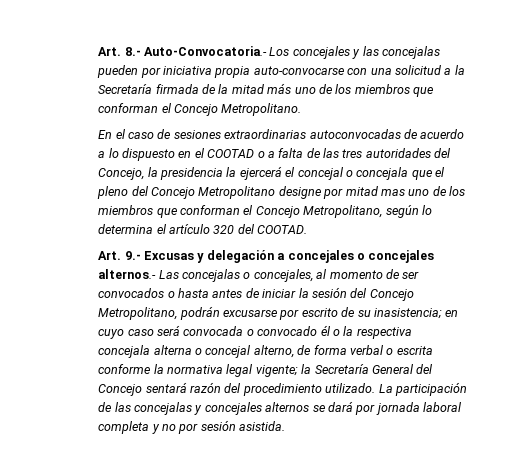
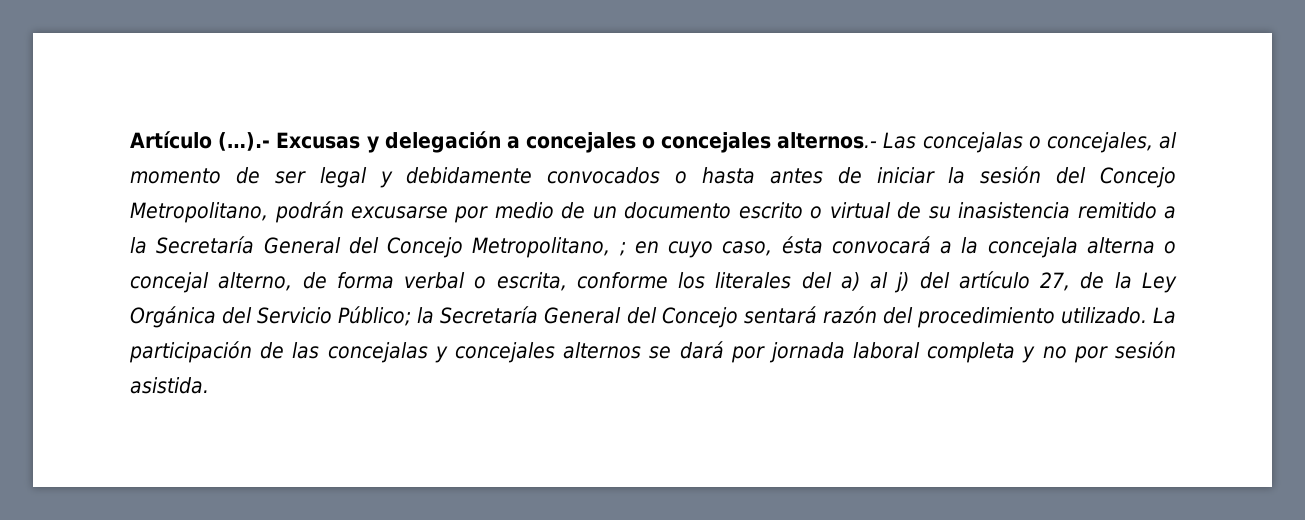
[98,46,440,59] [97,65,465,78] [98,83,435,97] [98,103,302,116] [98,129,465,139] [98,148,452,161] [98,166,446,180] [97,186,466,199] [98,205,432,218] [98,224,308,234] [98,251,141,260] Art. 8.- Auto-Convocatoria.- Los concejales y las concejalas pueden por iniciativa propia auto-convocarse con una solicitud a la Secretaría firmada de la mitad más uno de los miembros que conforman el Concejo Metropolitano. // En el caso de sesiones extraordinarias autoconvocadas de acuerdo a lo dispuesto en el COOTAD o a falta de las tres autoridades del Concejo, la presidencia la ejercerá el concejal o concejala que el pleno del Concejo Metropolitano designe por mitad mas uno de los miembros que conforman el Concejo Metropolitano, según lo determina el artículo 320 del COOTAD. // Art. 9.- -> [130,131,271,151] Artículo (…).-
(420, 275) none -> [319,167,533,188] legal y debidamente
[301,307,459,319] [98,325,412,339] escrito de su inasistencia; en cuyo caso será convocada o convocado él o la respectiva -> [494,202,1177,219] [130,236,979,258] medio de un documento escrito o virtual de su inasistencia remitido a la Secretaría General del Concejo Metropolitano, ; en cuyo caso, ésta convocará a la
[396,346,433,355] [98,364,298,377] escrita conforme la normativa legal vigente; -> [496,271,1177,293] [130,306,412,328] escrita, conforme los literales del a) al j) del artículo 27, de la Ley Orgánica del Servicio Público;

